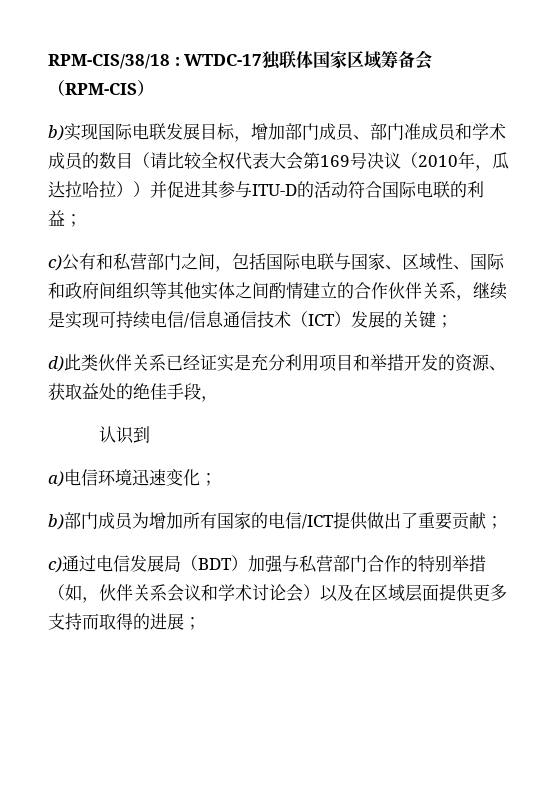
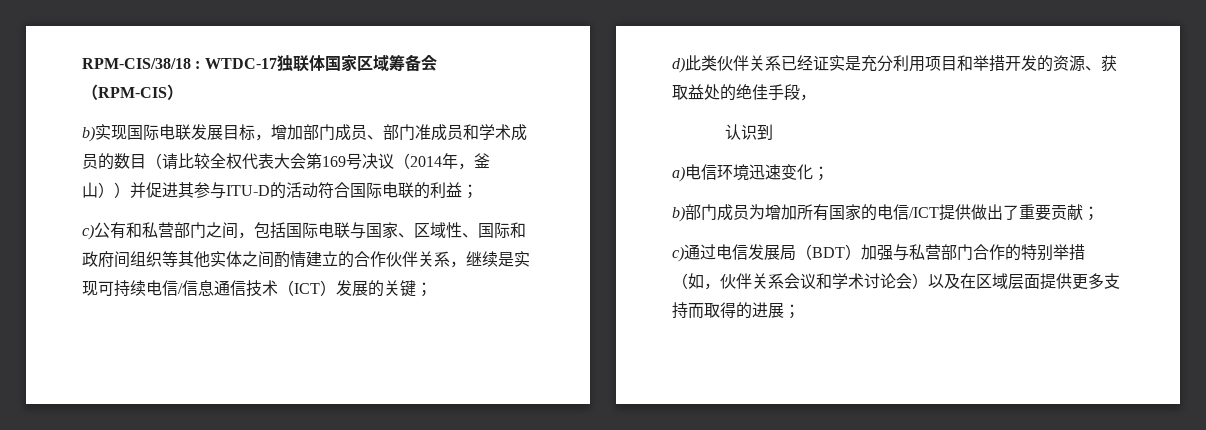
[418,151,509,171] [48,181,116,198] 2010年，瓜达拉哈拉 -> [410,153,490,170] [82,182,98,198] 2014年，釜山

